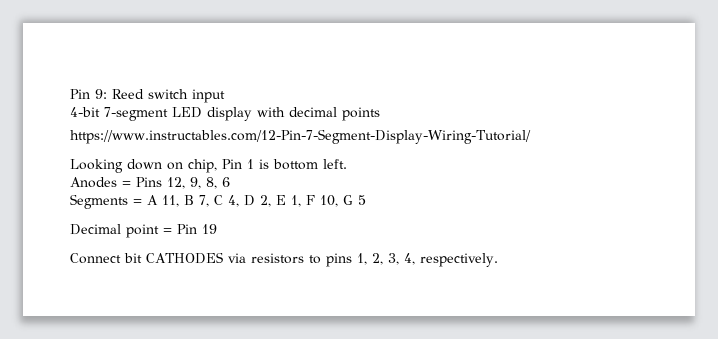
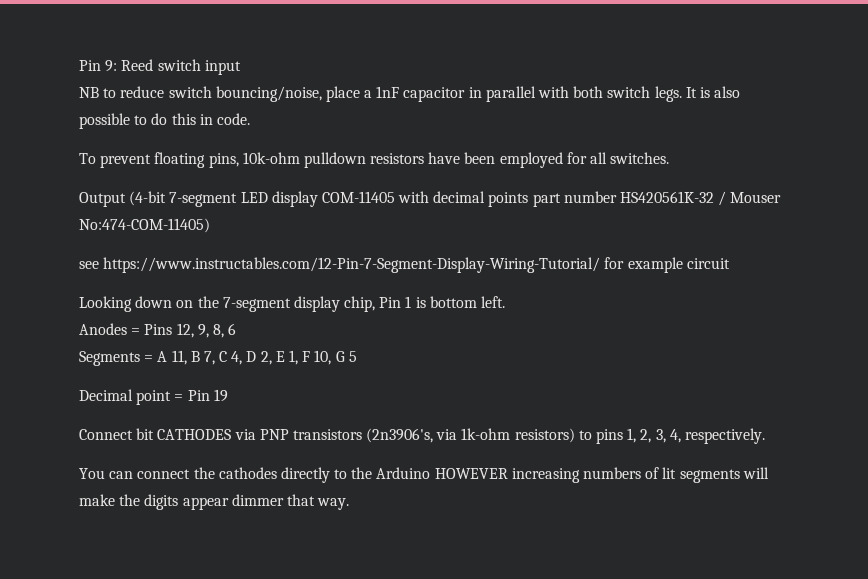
[70,107,100,117] 4-bit -> [79,86,741,102] [79,113,250,129] [79,152,670,168] [79,191,167,207] NB to reduce switch bouncing/noise, place a 1nF capacitor in parallel with both switch legs. It is also possible to do this in code. // To prevent floating pins, 10k-ohm pulldown resistors have been employed for all switches. // Output (4-bit
(252, 114) none -> [321,191,395,203] COM-11405
[70,129,531,144] // https://www.instructables.com/12-Pin-7-Segment-Display-Wiring-Tutorial/ -> [532,191,782,207] [79,218,210,233] [79,257,730,273] part number HS420561K-32 / Mouser No:474-COM-11405) // see https://www.instructables.com/12-Pin-7-Segment-Display-Wiring-Tutorial/ for example circuit
(183, 166) none -> [197,296,340,312] the 7-segment display
[251,253,304,264] resistors -> [259,428,575,443] PNP transistors (2n3906's, via 1k-ohm resistors)
(498, 260) none -> [79,467,769,483] [79,494,350,510] // You can connect the cathodes directly to the Arduino HOWEVER increasing numbers of lit segments will make the digits appear dimmer that way.

